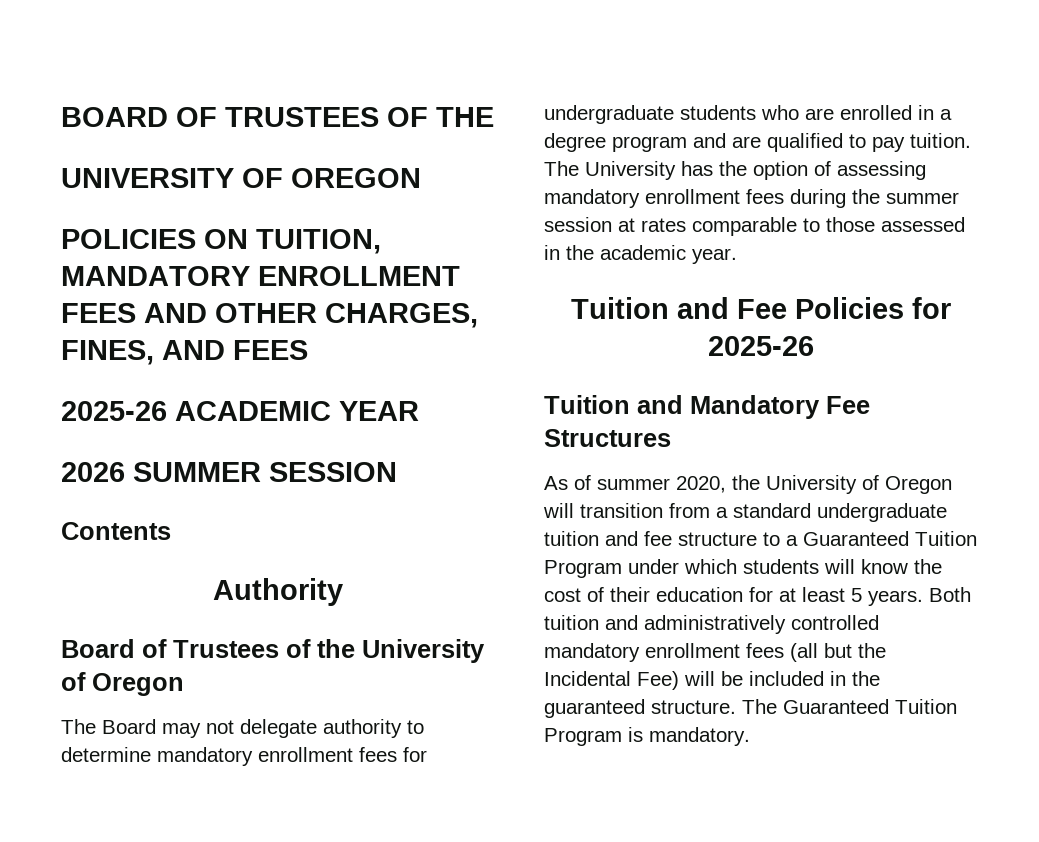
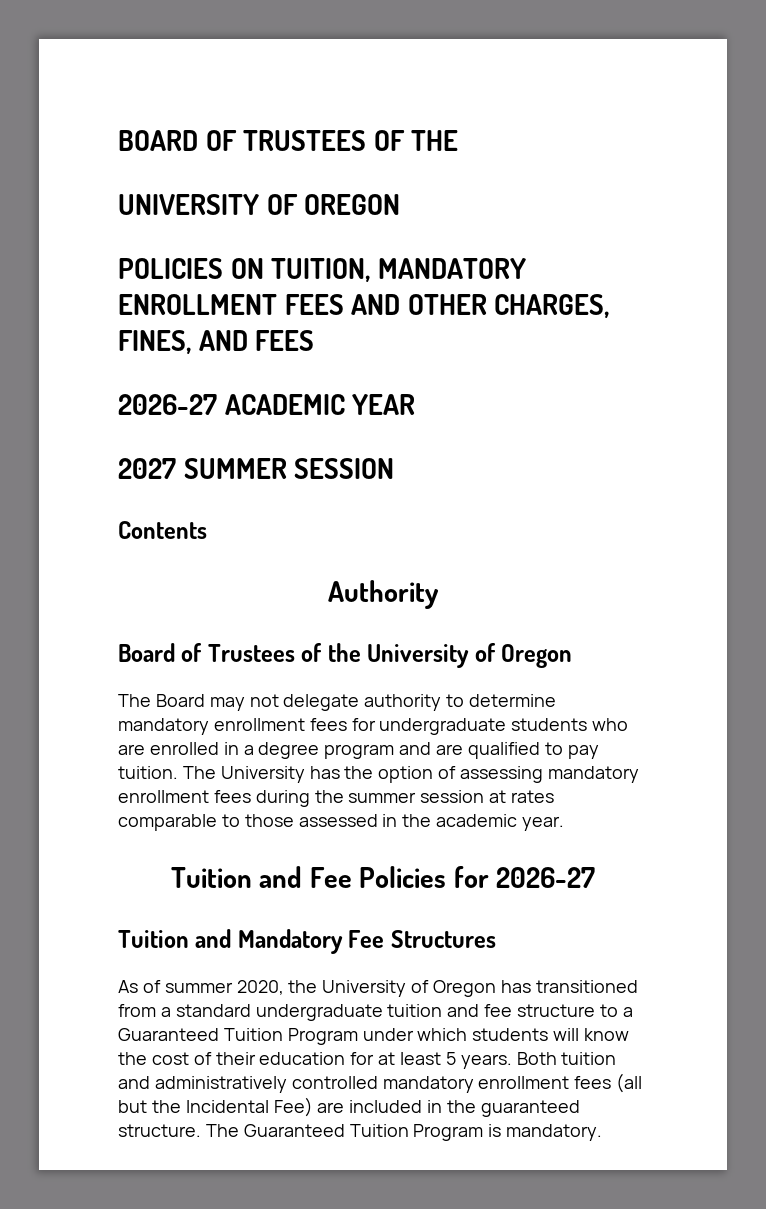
[61,401,167,421] 2025-26 -> [118,394,217,415] 2026-27
[61,462,125,482] 2026 -> [118,458,176,479] 2027
[708,336,814,356] 2025-26 -> [496,867,596,888] 2026-27
[543,503,663,518] will transition -> [500,980,638,993] has transitioned
[684,671,743,686] will be -> [317,1102,345,1113] are

